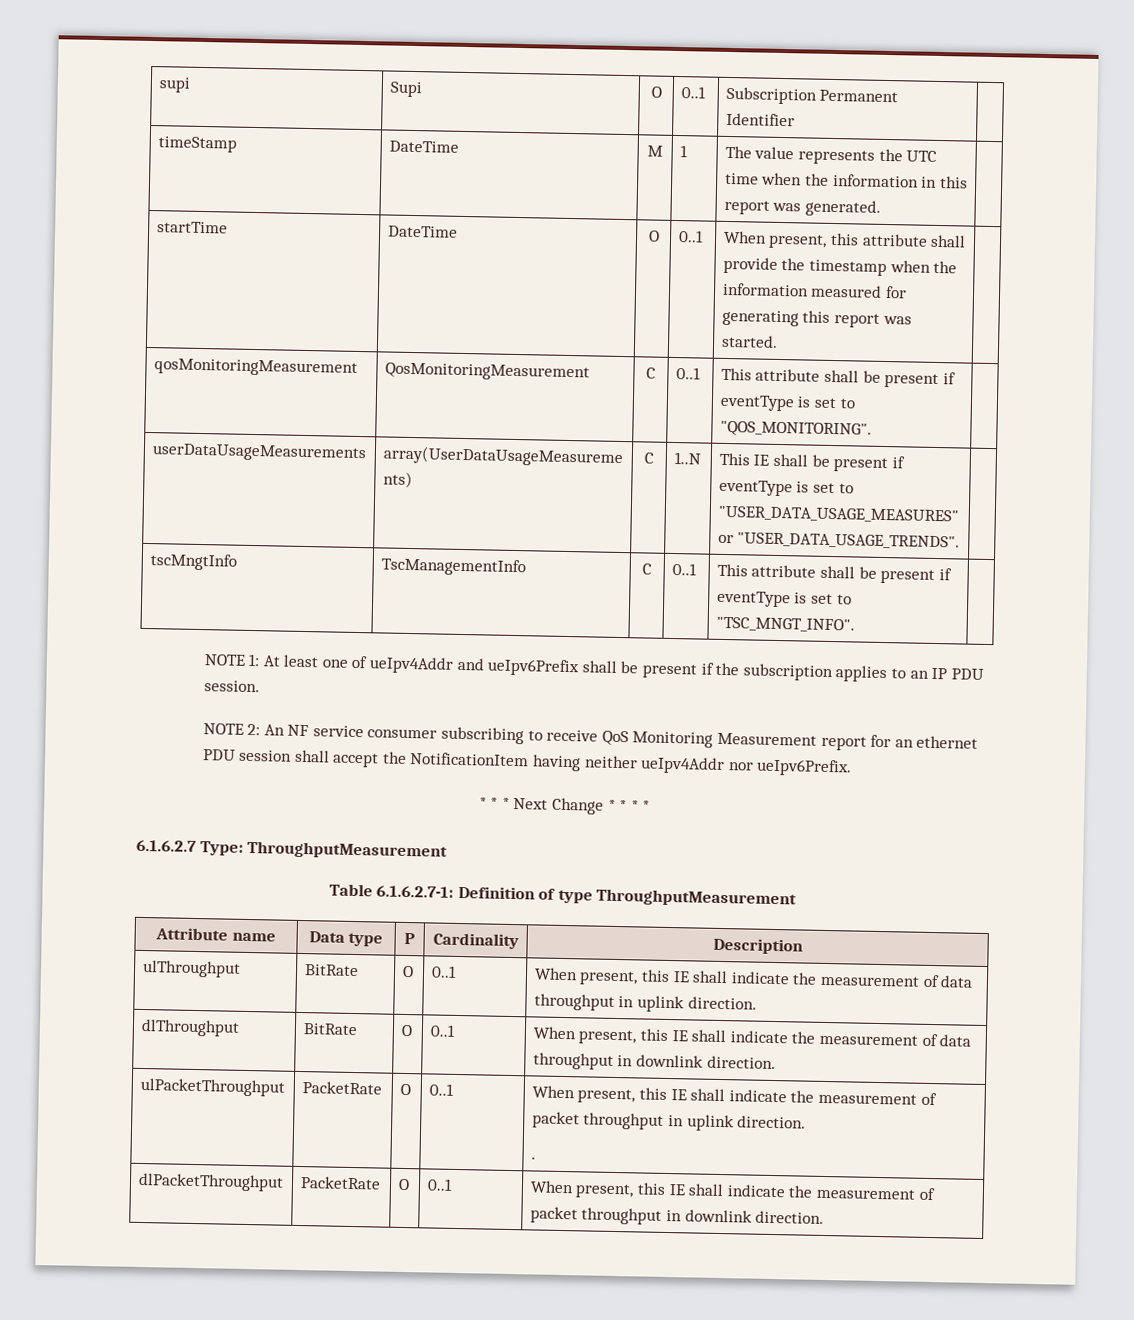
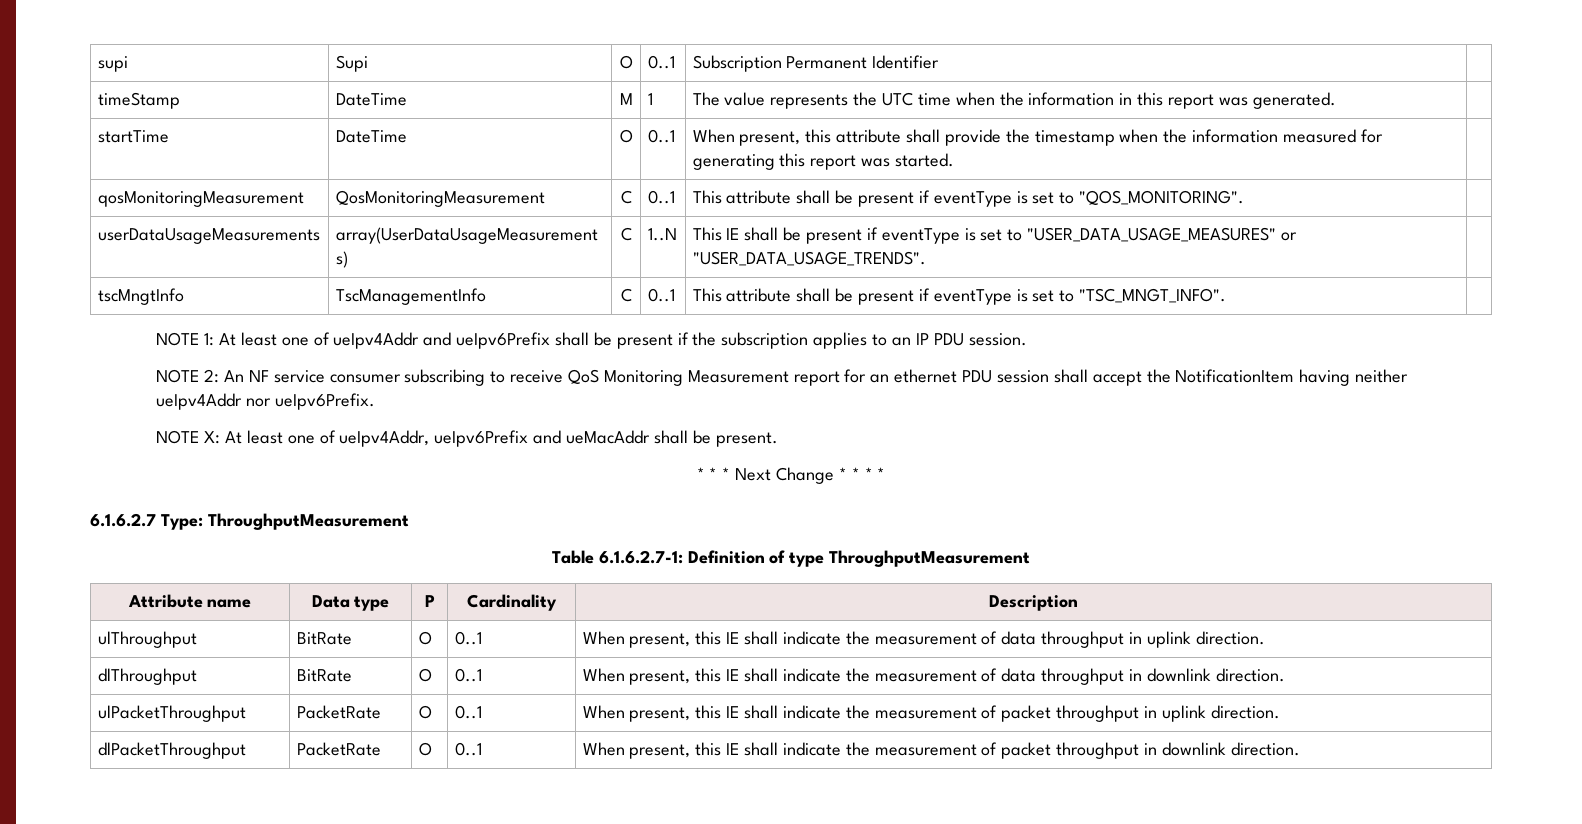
(853, 767) none -> [156,430,778,447] // NOTE X: At least one of ueIpv4Addr, ueIpv6Prefix and ueMacAddr shall be present.
[530,1157,536,1160] // . -> (1280, 712) none

